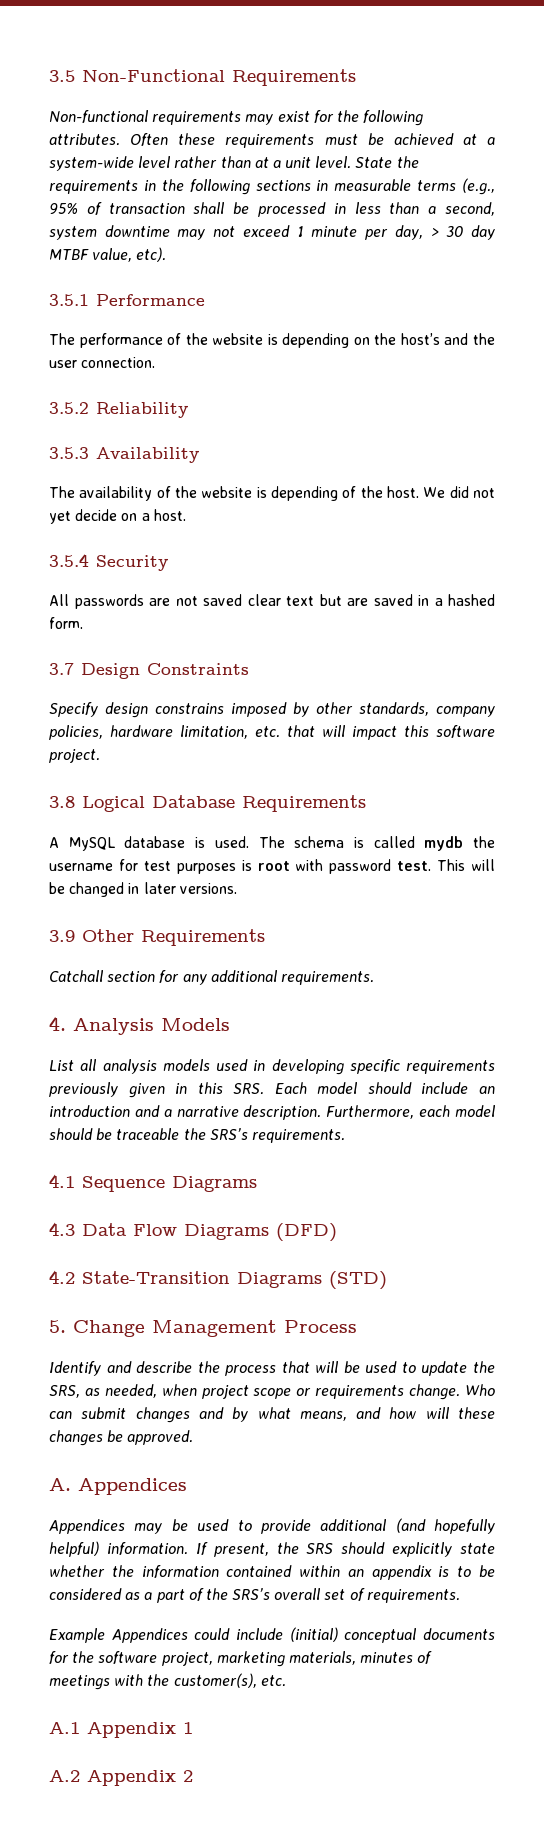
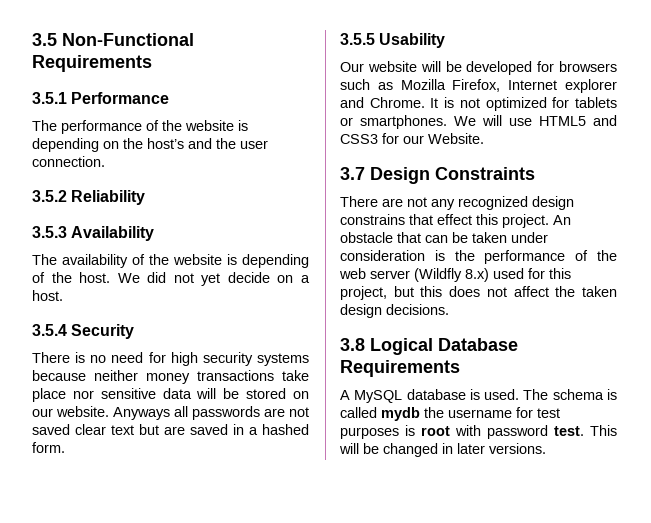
[49,110,424,126] [49,133,495,148] [49,156,419,171] [49,178,495,195] [49,202,496,217] [49,225,496,240] [49,247,167,262] // Non-functional requirements may exist for the following attributes. Often these requirements must be achieved at a system-wide level rather than at a unit level. State the requirements in the following sections in measurable terms (e.g., 95% of transaction shall be processed in less than a second, system downtime may not exceed 1 minute per day, > 30 day MTBF value, etc). -> (152, 63) none
[49,594,69,606] All -> [32,352,309,366] [32,370,309,384] [32,388,309,402] [32,406,188,420] There is no need for high security systems because neither money transactions take place nor sensitive data will be stored on our website. Anyways all
[49,663,249,679] [49,702,495,718] [49,725,495,740] [49,749,100,763] 3.7 Design Constraints // Specify design constrains imposed by other standards, company policies, hardware limitation, etc. that will impact this software project. -> [340,33,446,48] [340,61,617,75] [340,79,617,93] [340,97,617,111] [340,115,617,129] [340,133,484,144] [340,167,535,184] [340,196,574,210] [340,214,571,228] [340,232,548,243] [340,250,617,264] [339,268,571,282] [340,286,617,300] [340,304,449,318] 3.5.5 Usability // Our website will be developed for browsers such as Mozilla Firefox, Internet explorer and Chrome. It is not optimized for tablets or smartphones. We will use HTML5 and CSS3 for our Website. // 3.7 Design Constraints // There are not any recognized design constrains that effect this project. An obstacle that can be taken under consideration is the performance of the web server (Wildfly 8.x) used for this project, but this does not affect the taken design decisions.
[49,929,265,946] [49,970,374,985] [49,1016,230,1035] [49,1059,495,1075] [49,1082,495,1098] [49,1105,495,1120] [49,1128,345,1143] [49,1174,257,1192] [49,1222,337,1242] [49,1270,387,1290] [49,1320,357,1337] [49,1361,496,1376] [49,1384,496,1400] [49,1407,496,1423] [49,1430,194,1446] [49,1478,187,1495] [49,1518,495,1534] [49,1541,495,1557] [49,1565,495,1580] [49,1588,460,1603] [49,1627,495,1643] [49,1651,433,1667] [49,1673,286,1690] [49,1722,193,1738] [49,1770,193,1786] // 3.9 Other Requirements // Catchall section for any additional requirements. // 4. Analysis Models // List all analysis models used in developing specific requirements previously given in this SRS. Each model should include an introduction and a narrative description. Furthermore, each model should be traceable the SRS’s requirements. // 4.1 Sequence Diagrams // 4.3 Data Flow Diagrams (DFD) // 4.2 State-Transition Diagrams (STD) // 5. Change Management Process // Identify and describe the process that will be used to update the SRS, as needed, when project scope or requirements change. Who can submit changes and by what means, and how will these changes be approved. // A. Appendices // Appendices may be used to provide additional (and hopefully helpful) information. If present, the SRS should explicitly state whether the information contained within an appendix is to be considered as a part of the SRS’s overall set of requirements. // Example Appendices could include (initial) conceptual documents for the software project, marketing materials, minutes of meetings with the customer(s), etc. // A.1 Appendix 1 // A.2 Appendix 2 -> (546, 448) none

